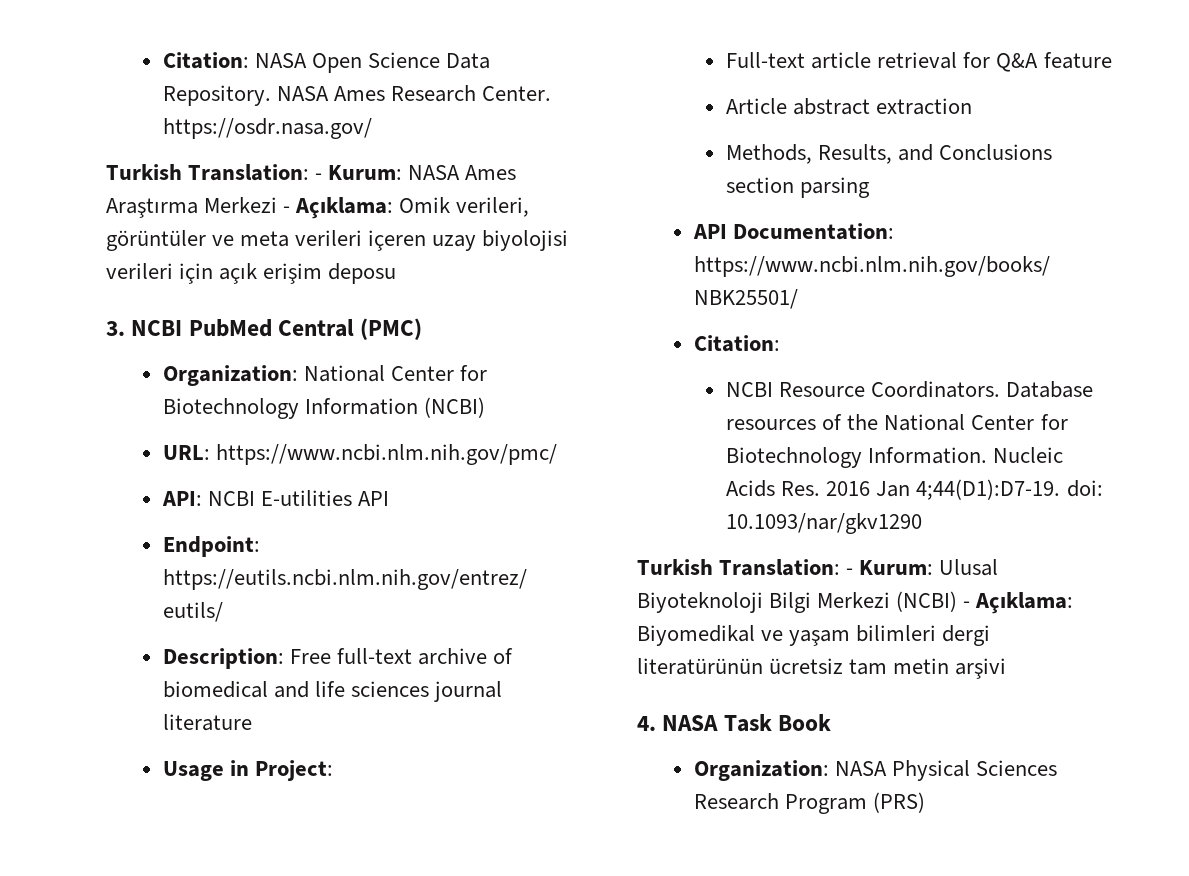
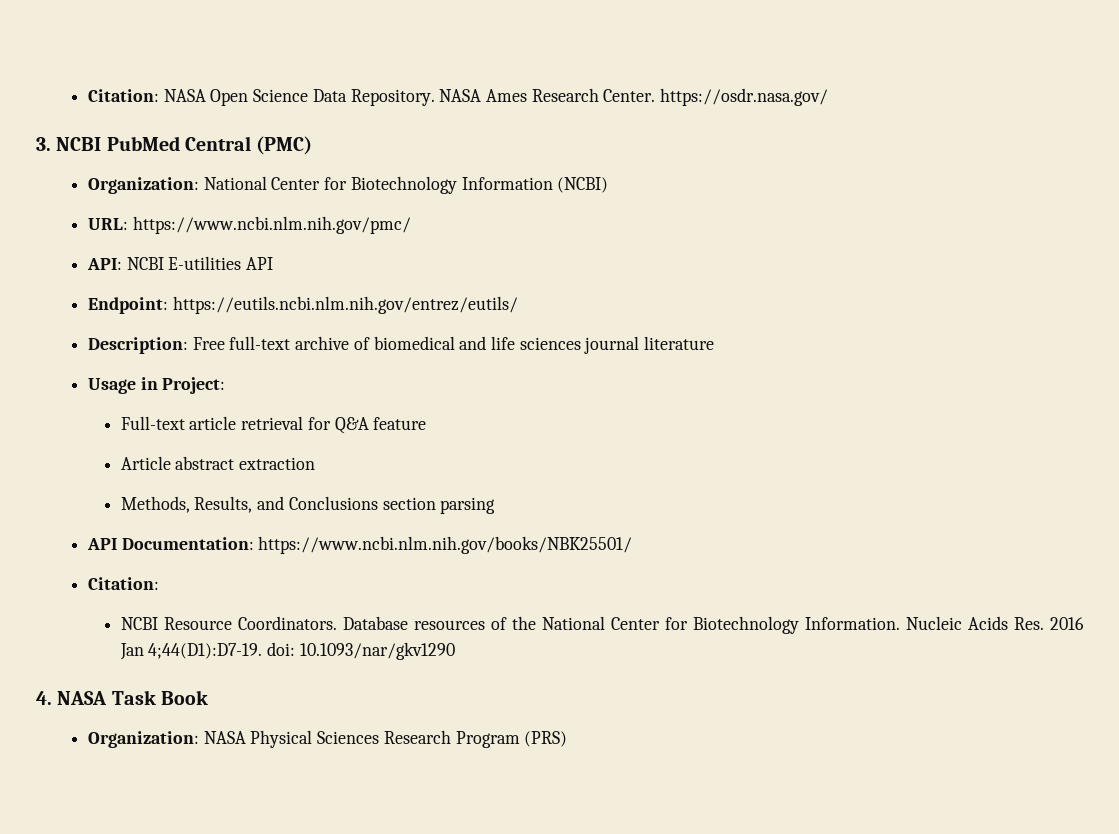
[106,164,517,181] [106,197,530,219] [106,230,569,251] [106,263,397,284] // Turkish Translation: - Kurum: NASA Ames Araştırma Merkezi - Açıklama: Omik verileri, görüntüler ve meta verileri içeren uzay biyolojisi verileri için açık erişim deposu -> (829, 97) none
[637,559,999,576] [637,591,1074,614] [637,625,991,646] [637,658,1007,679] // Turkish Translation: - Kurum: Ulusal Biyoteknoloji Bilgi Merkezi (NCBI) - Açıklama: Biyomedikal ve yaşam bilimleri dergi literatürünün ücretsiz tam metin arşivi -> (455, 651) none

